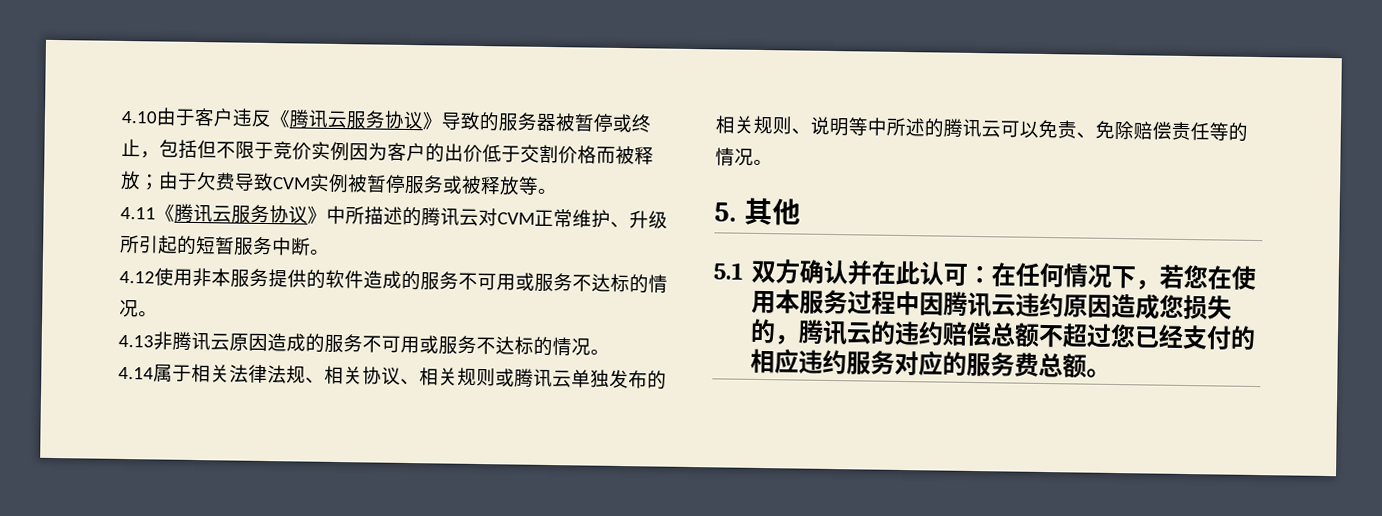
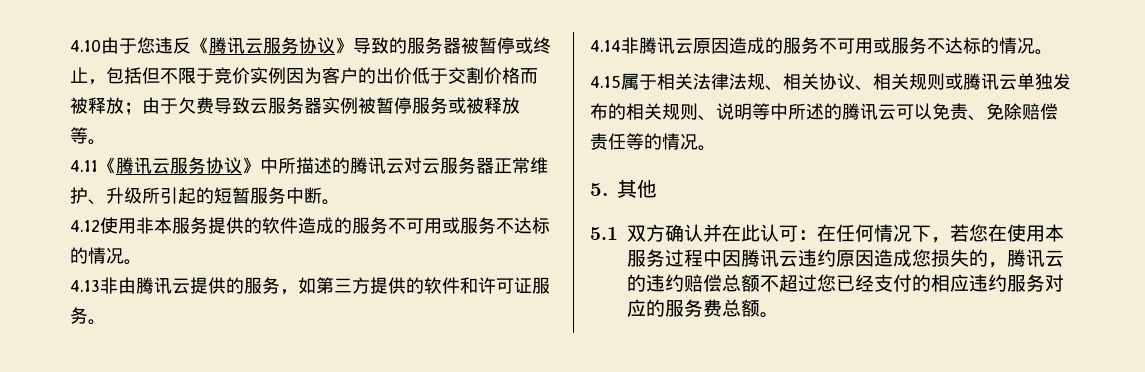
[194,107,234,127] 客户 -> [137,37,155,54] 您
[272,177,311,190] CVM -> [250,97,322,114] 云服务器
[497,212,535,225] CVM -> [422,157,494,174] 云服务器
(173, 340) none -> [118,277,550,295] [70,307,106,325] [590,37,639,54] 由腾讯云提供的服务，如第三方提供的软件和许可证服务。 // 4.14非
[118,366,154,380] 4.14 -> [590,75,621,88] 4.15

